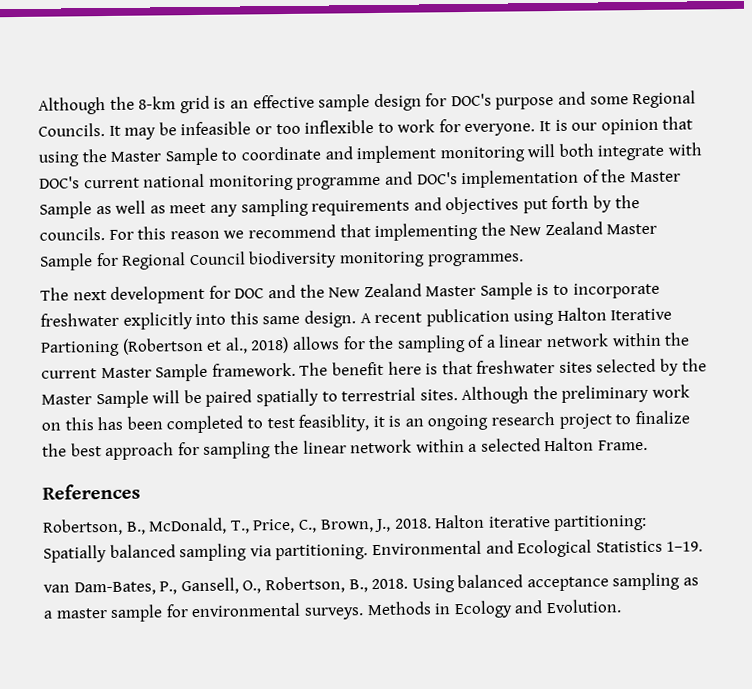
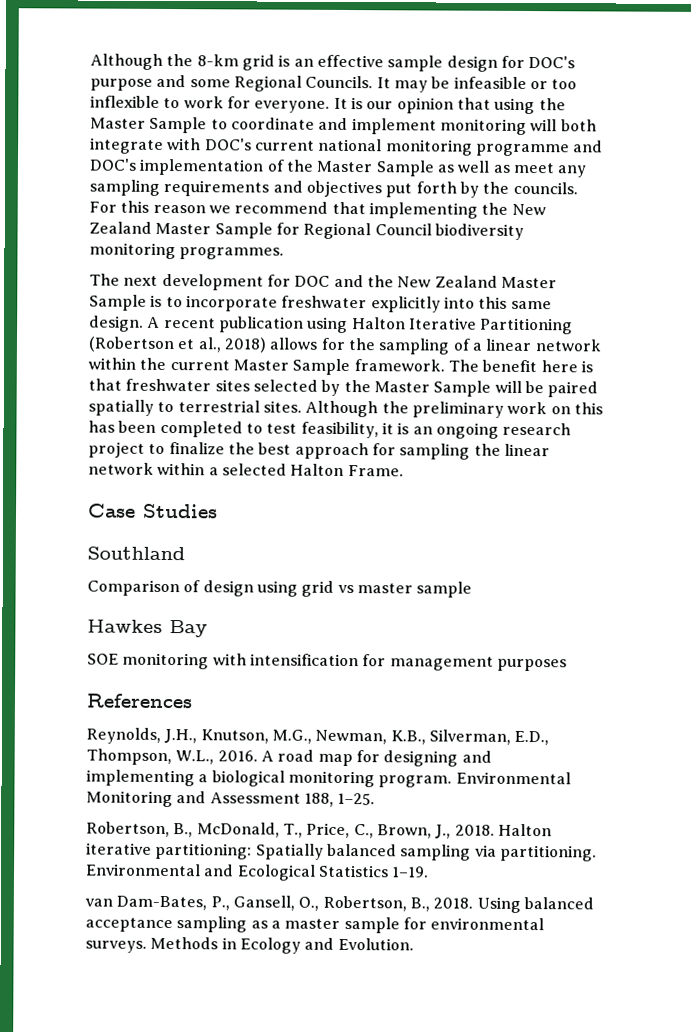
[40,340,120,357] Partioning -> [480,317,574,335] Partitioning
[298,414,370,432] feasiblity, -> [300,421,379,439] feasibility,
[42,483,141,500] References -> [87,503,218,519] [87,546,185,561] [87,579,473,598] [87,619,208,638] [87,652,567,672] [86,693,193,709] [86,727,550,746] [86,748,492,767] [86,769,571,788] [86,790,376,808] Case Studies // Southland // Comparison of design using grid vs master sample // Hawkes Bay // SOE monitoring with intensification for management purposes // References // Reynolds, J.H., Knutson, M.G., Newman, K.B., Silverman, E.D., Thompson, W.L., 2016. A road map for designing and implementing a biological monitoring program. Environmental Monitoring and Assessment 188, 1–25.

